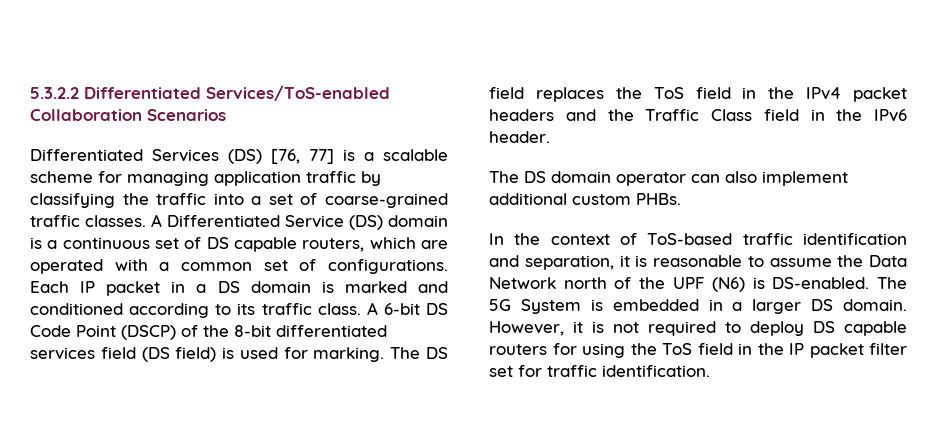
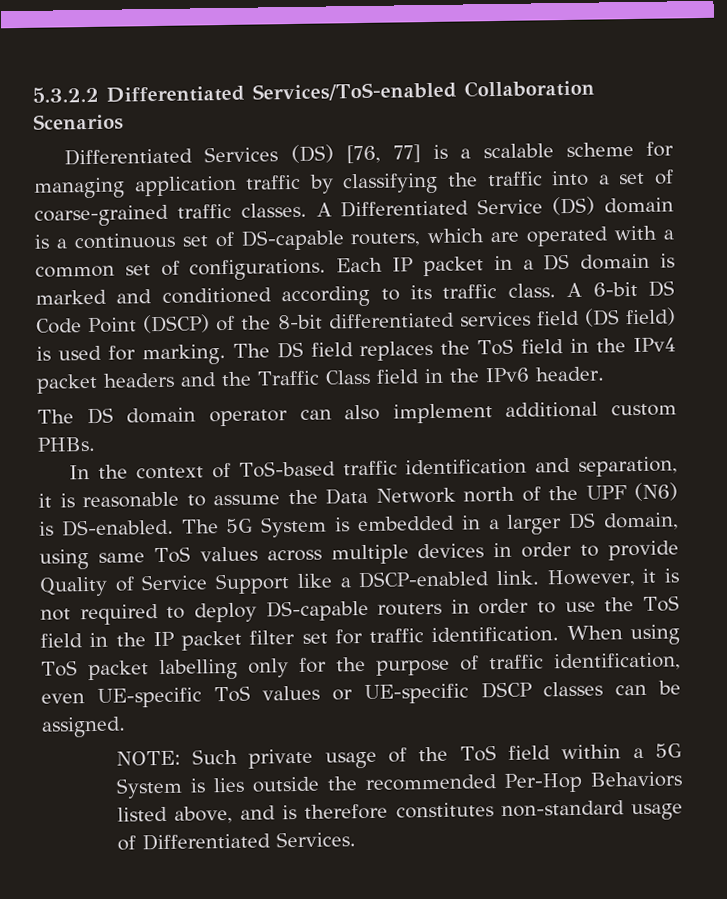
[206,237,297,252] DS capable -> [240,229,345,251] DS-capable
[843,299,907,311] domain. -> [603,512,679,531] [39,540,679,570] [39,570,539,597] domain, using same ToS values across multiple devices in order to provide Quality of Service Support like a DSCP-enabled link.
[813,321,907,336] [489,343,625,358] DS capable routers for using -> [265,598,596,622] DS-capable routers in order to use
(710, 371) none -> [566,624,680,646] [41,652,681,681] [41,680,682,708] [41,716,126,738] [115,743,682,769] [115,771,682,799] [116,800,683,824] [116,831,356,851] When using ToS packet labelling only for the purpose of traffic identification, even UE-specific ToS values or UE-specific DSCP classes can be assigned. // NOTE: Such private usage of the ToS field within a 5G System is lies outside the recommended Per-Hop Behaviors listed above, and is therefore constitutes non-standard usage of Differentiated Services.

